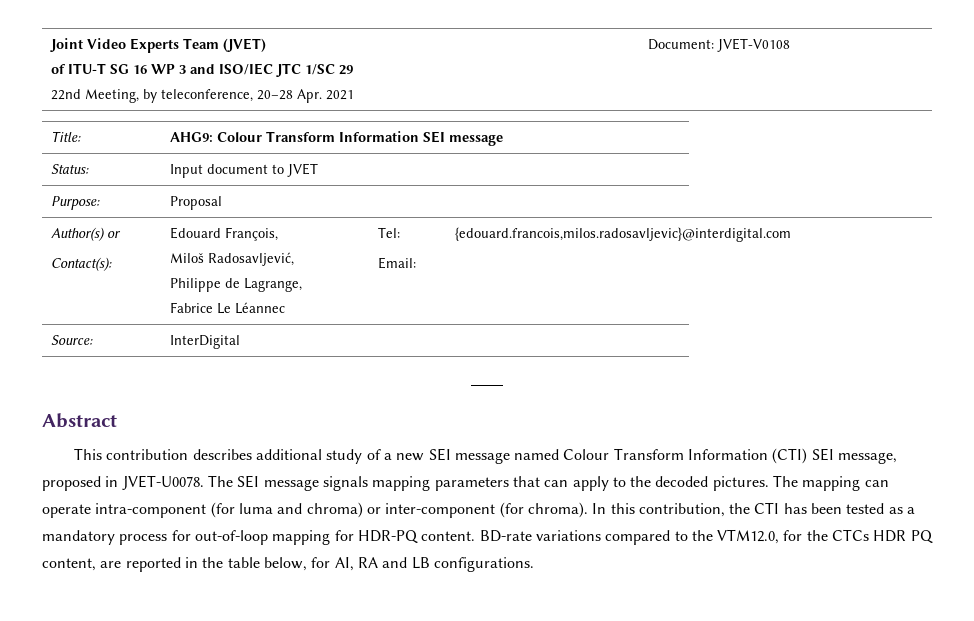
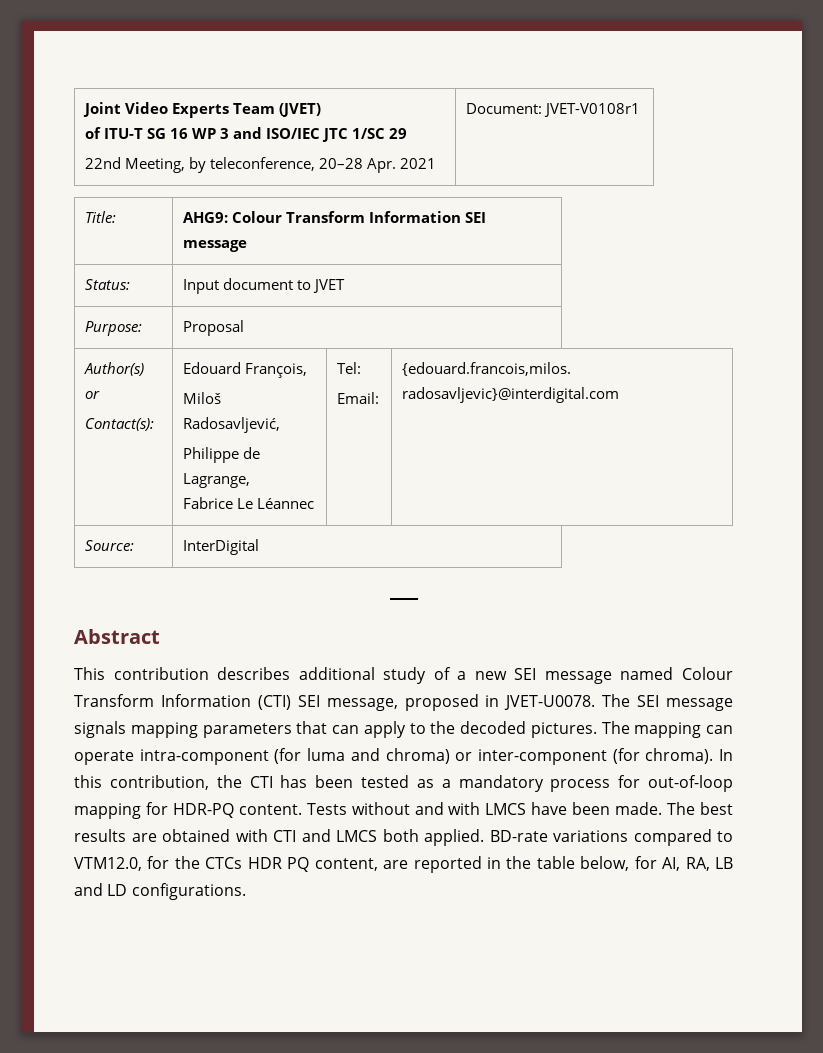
[716,38,790,52] JVET-V0108 -> [544,103,641,117] JVET-V0108r1
(476, 536) none -> [306,802,733,815] [74,829,484,846] Tests without and with LMCS have been made. The best results are obtained with CTI and LMCS both applied.
[691,530,713,541] the -> (733, 836) none
[357,557,430,569] RA and LB -> [685,857,733,871] [74,883,128,896] RA, LB and LD

